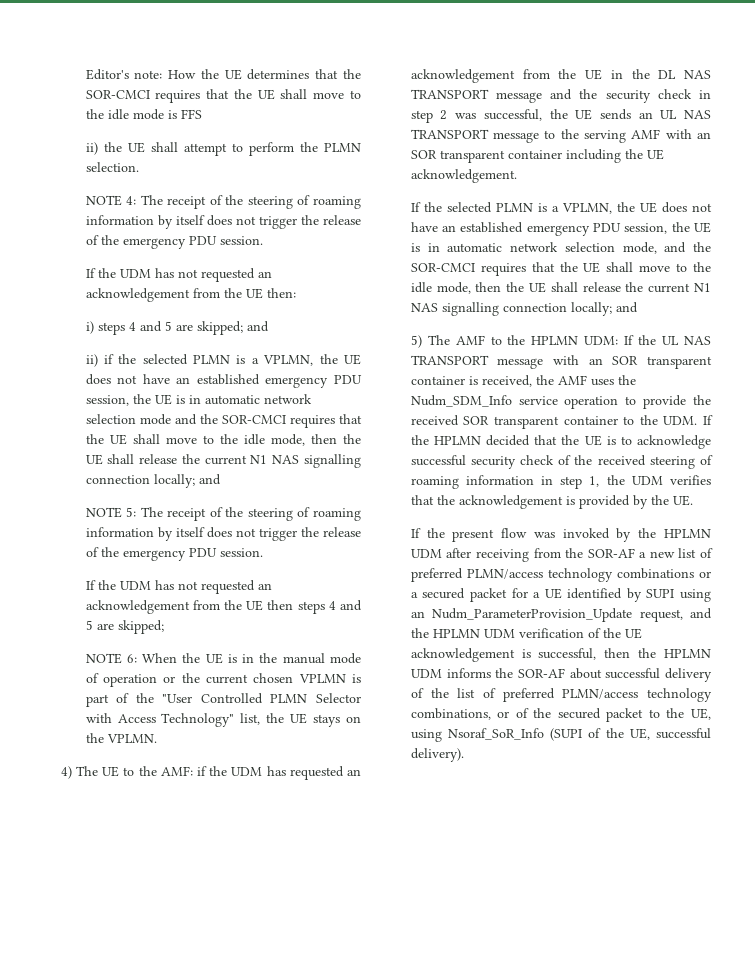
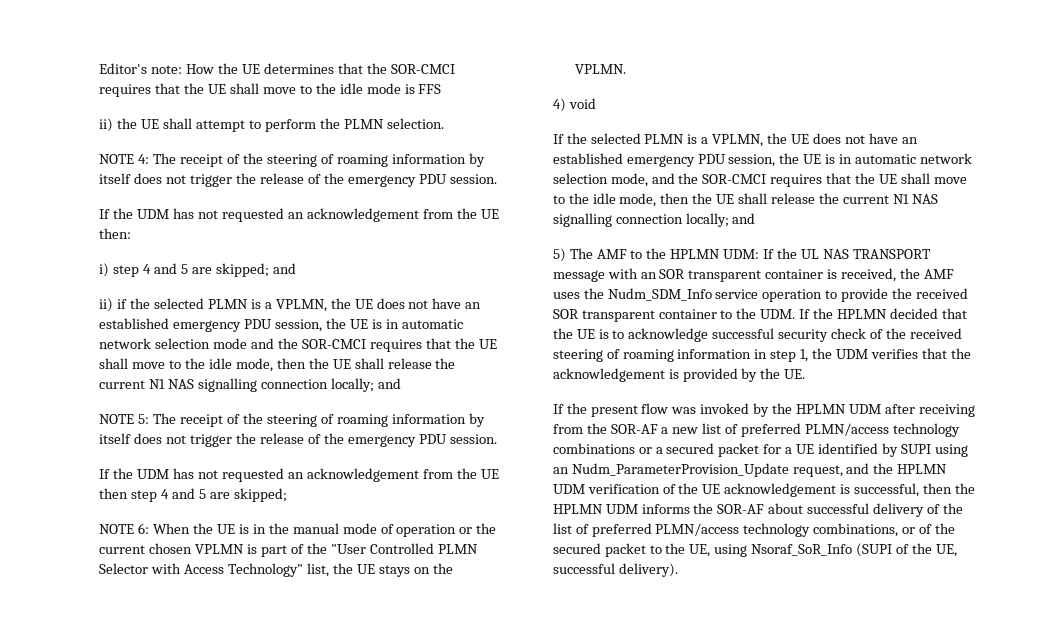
[97,322,125,335] steps -> [113,265,140,277] step
[297,601,325,614] steps -> [131,490,158,502] step
[75,766,361,780] [410,69,711,83] [410,89,711,103] [410,109,711,123] [410,129,711,143] [410,149,664,163] [410,169,517,183] The UE to the AMF: if the UDM has requested an acknowledgement from the UE in the DL NAS TRANSPORT message and the security check in step 2 was successful, the UE sends an UL NAS TRANSPORT message to the serving AMF with an SOR transparent container including the UE acknowledgement. -> [568,98,596,109] void

